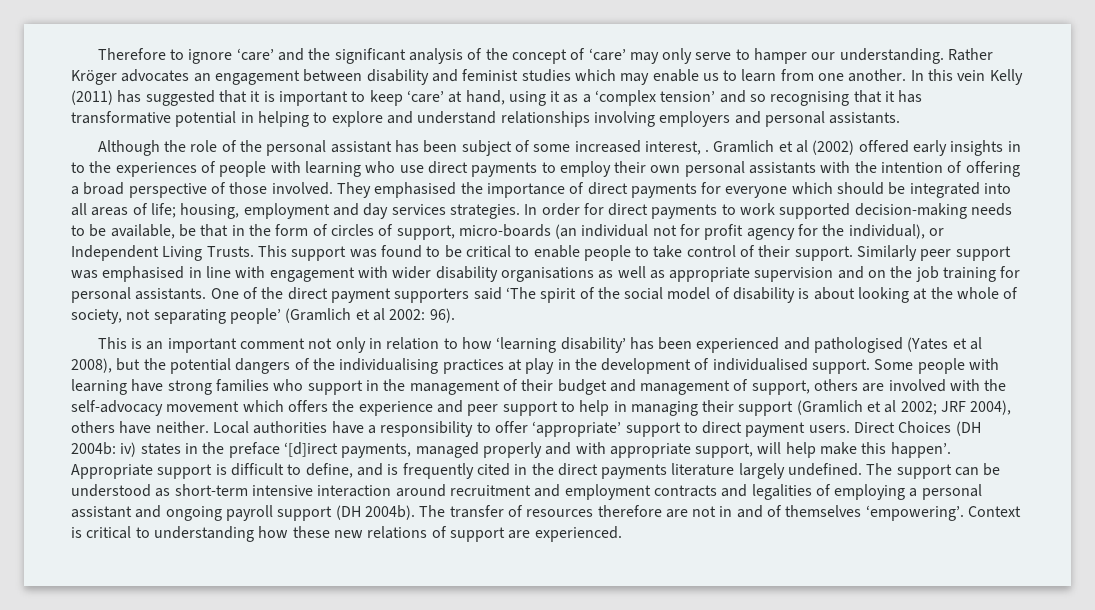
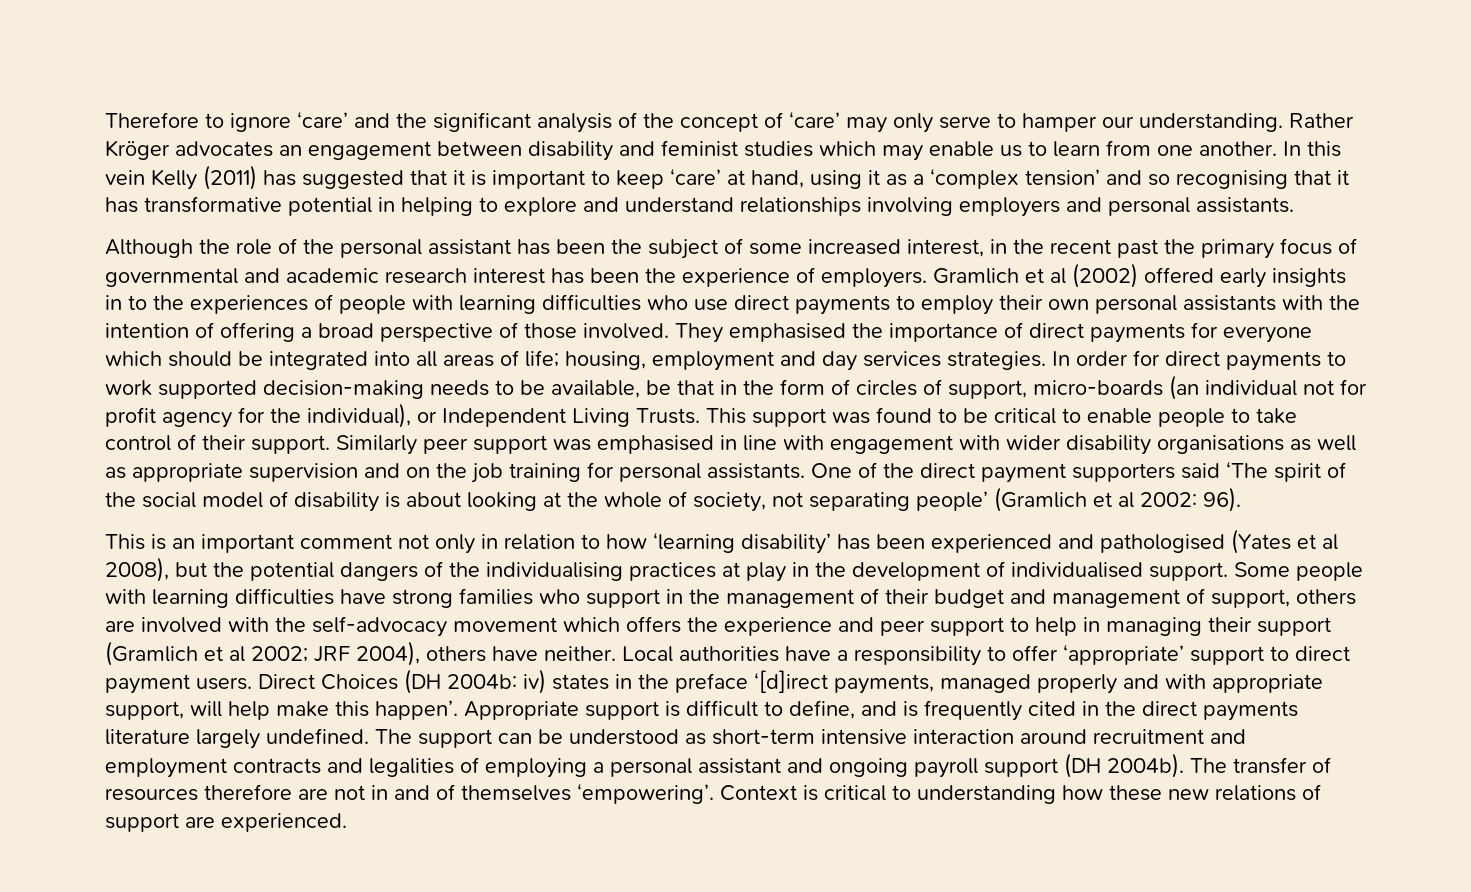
(458, 146) none -> [611,239,642,254] the
[705,149,710,152] . -> [990,238,1357,259] [105,267,927,288] in the recent past the primary focus of governmental and academic research interest has been the experience of employers.
(361, 169) none -> [542,294,641,311] difficulties
(127, 387) none -> [235,588,334,605] difficulties

